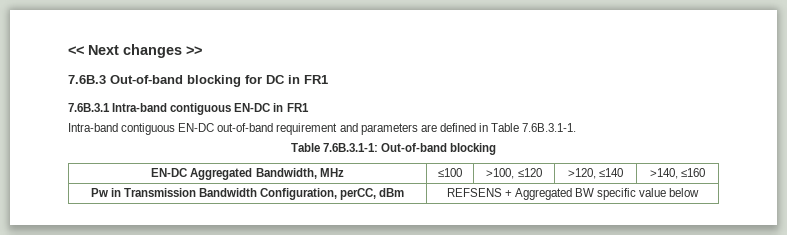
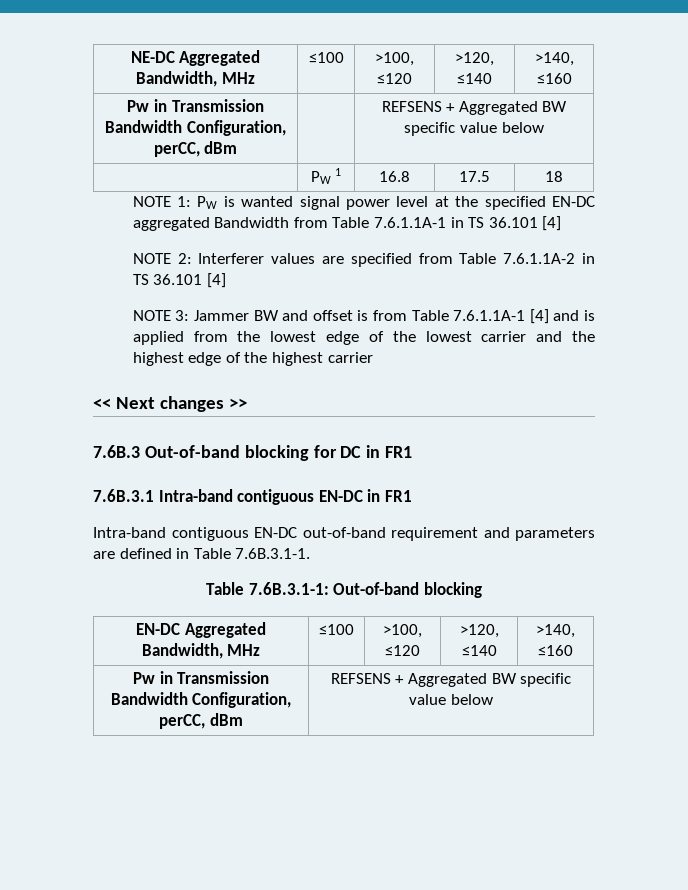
(68, 50) none -> [130,50,261,66] [136,71,255,87] [308,52,344,63] [374,52,414,66] [376,73,412,84] [454,52,494,66] [456,73,492,84] [534,52,574,66] [536,73,572,84] [127,99,264,112] [105,120,286,136] [153,141,238,157] [381,101,568,115] [404,122,544,136] [310,168,342,184] [378,171,410,182] [458,171,490,182] [545,171,563,182] [132,196,595,210] [132,216,562,231] [132,253,595,267] [132,273,226,288] [132,309,595,324] [132,331,596,345] [132,352,373,366] NE-DC Aggregated Bandwidth, MHz | ≤100 | >100, ≤120 | >120, ≤140 | >140, ≤160 // Pw in Transmission Bandwidth Configuration, perCC, dBm | | REFSENS + Aggregated BW specific value below // | PW 1 | 16.8 | 17.5 | 18 // NOTE 1: PW is wanted signal power level at the specified EN-DC aggregated Bandwidth from Table 7.6.1.1A-1 in TS 36.101 [4] // NOTE 2: Interferer values are specified from Table 7.6.1.1A-2 in TS 36.101 [4] // NOTE 3: Jammer BW and offset is from Table 7.6.1.1A-1 [4] and is applied from the lowest edge of the lowest carrier and the highest edge of the highest carrier //

